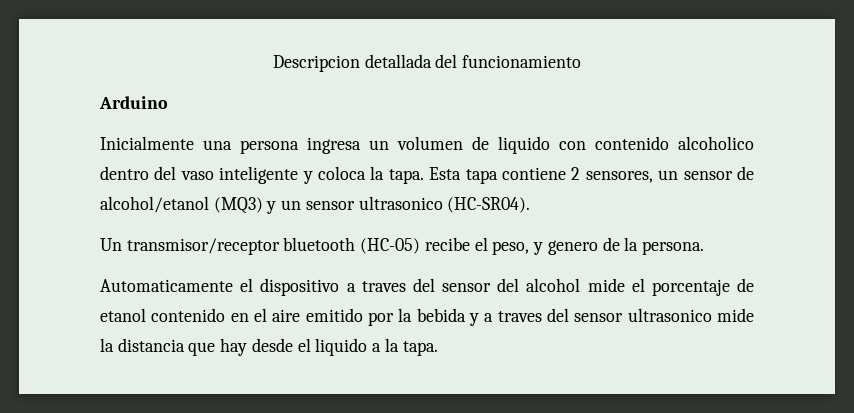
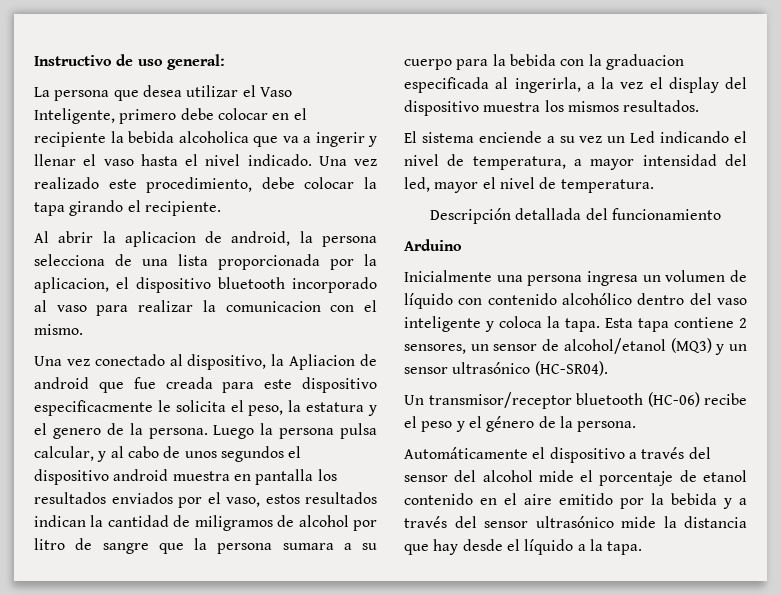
[272,55,360,72] Descripcion -> [34,54,225,70] [34,85,292,101] [34,108,307,124] [34,131,377,147] [34,154,377,166] [34,177,377,193] [34,200,221,216] [34,231,377,247] [34,254,377,270] [34,277,377,293] [34,300,377,316] [34,324,83,335] [34,354,377,370] [34,377,377,393] [34,400,377,416] [34,423,377,439] [34,446,302,462] [34,469,337,485] [34,492,377,508] [34,515,377,531] [34,538,377,554] [404,54,684,70] [404,77,747,93] [404,100,700,116] [404,131,747,143] [404,154,747,170] [404,177,654,193] [430,208,512,224] Instructivo de uso general: // La persona que desea utilizar el Vaso Inteligente, primero debe colocar en el recipiente la bebida alcoholica que va a ingerir y llenar el vaso hasta el nivel indicado. Una vez realizado este procedimiento, debe colocar la tapa girando el recipiente. // Al abrir la aplicacion de android, la persona selecciona de una lista proporcionada por la aplicacion, el dispositivo bluetooth incorporado al vaso para realizar la comunicacion con el mismo. // Una vez conectado al dispositivo, la Apliacion de android que fue creada para este dispositivo especificacmente le solicita el peso, la estatura y el genero de la persona. Luego la persona pulsa calcular, y al cabo de unos segundos el dispositivo android muestra en pantalla los resultados enviados por el vaso, estos resultados indican la cantidad de miligramos de alcohol por litro de sangre que la persona sumara a su cuerpo para la bebida con la graduacion especificada al ingerirla, a la vez el display del dispositivo muestra los mismos resultados. // El sistema enciende a su vez un Led indicando el nivel de temperatura, a mayor intensidad del led, mayor el nivel de temperatura. // Descripción
[498,136,550,154] liquido -> [404,293,453,309] líquido
[678,136,754,150] alcoholico -> [562,293,632,305] alcohólico
[358,196,443,210] ultrasonico -> [452,362,531,374] ultrasónico
[360,238,421,254] (HC-05) -> [647,392,700,407] (HC-06)
[492,240,598,255] peso, y genero -> [421,416,535,432] peso y el género
[100,279,233,292] Automaticamente -> [404,447,528,459] Automáticamente
[361,281,406,292] traves -> [641,447,685,459] través
[497,308,712,322] traves del sensor ultrasonico -> [404,516,614,528] través del sensor ultrasónico
[315,338,368,356] liquido -> [524,539,574,555] líquido

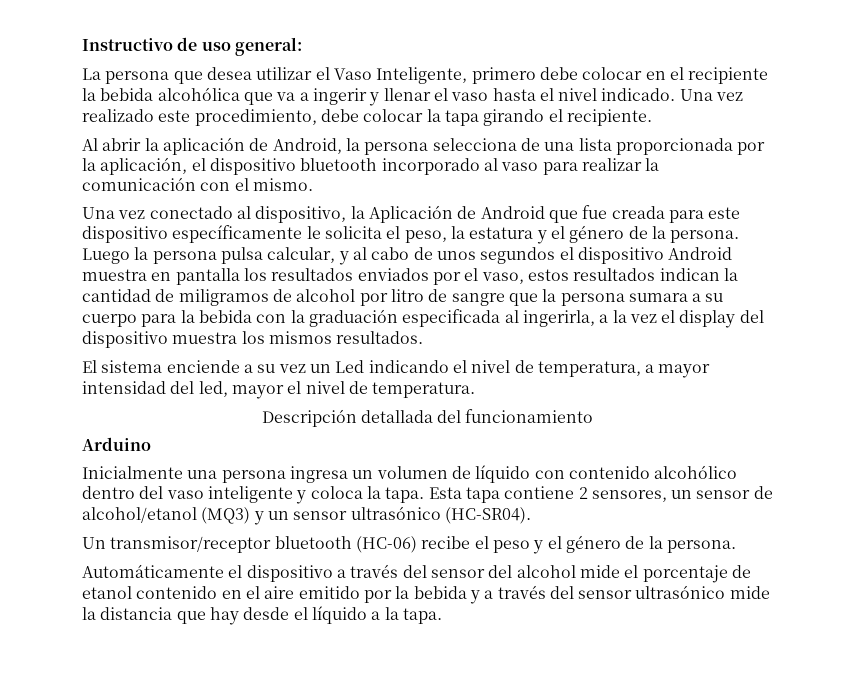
[178,131,249,143] alcoholica -> [157,87,240,101] alcohólica
[124,231,291,247] aplicacion de android, -> [162,137,342,155] aplicación de Android,
[34,277,109,293] aplicacion, -> [100,157,188,175] aplicación,
[225,301,321,312] comunicacion -> [82,177,196,191] comunicación
[289,354,377,370] [34,377,89,389] Apliacion de android -> [368,205,545,223] Aplicación de Android
[34,400,153,416] especificacmente -> [172,225,303,243] específicamente
[52,428,101,439] genero -> [569,225,625,243] género
[113,469,169,481] android -> [668,247,733,260] Android
[605,54,684,70] graduacion -> [308,309,398,327] graduación

